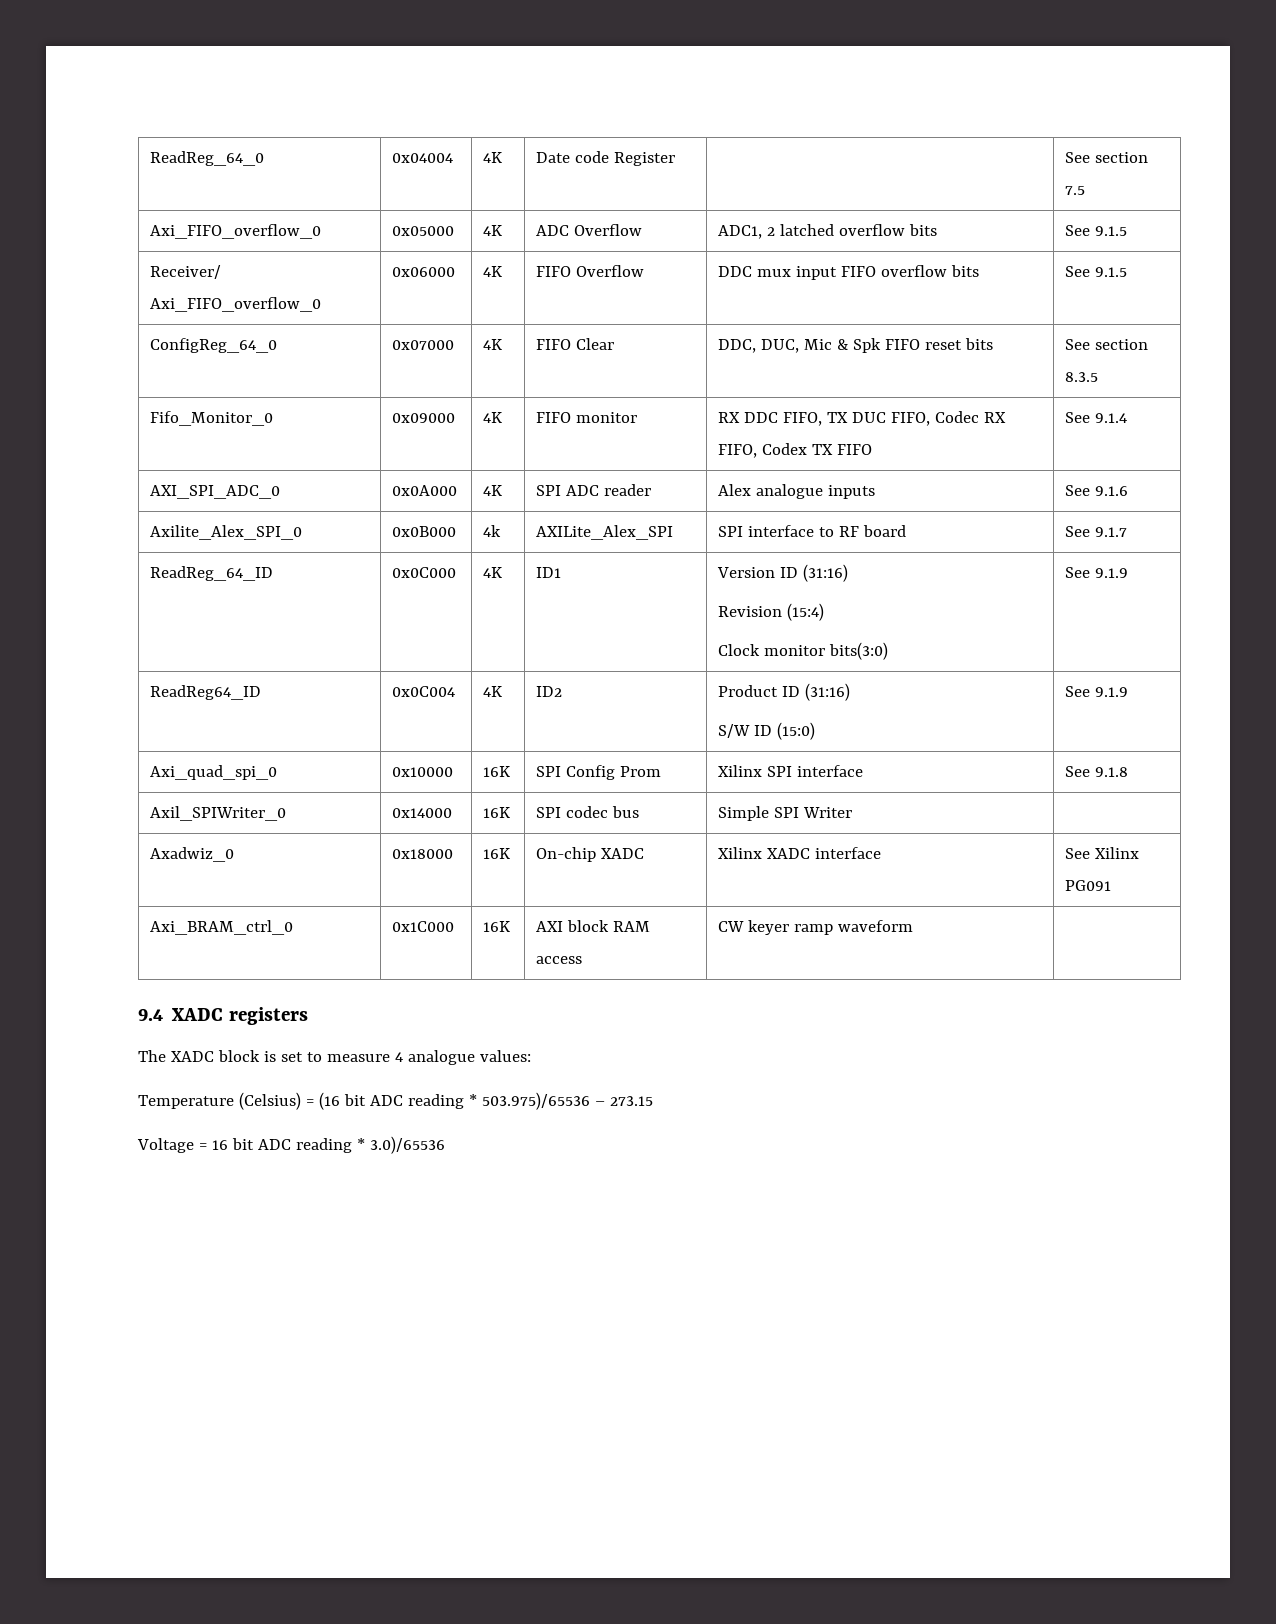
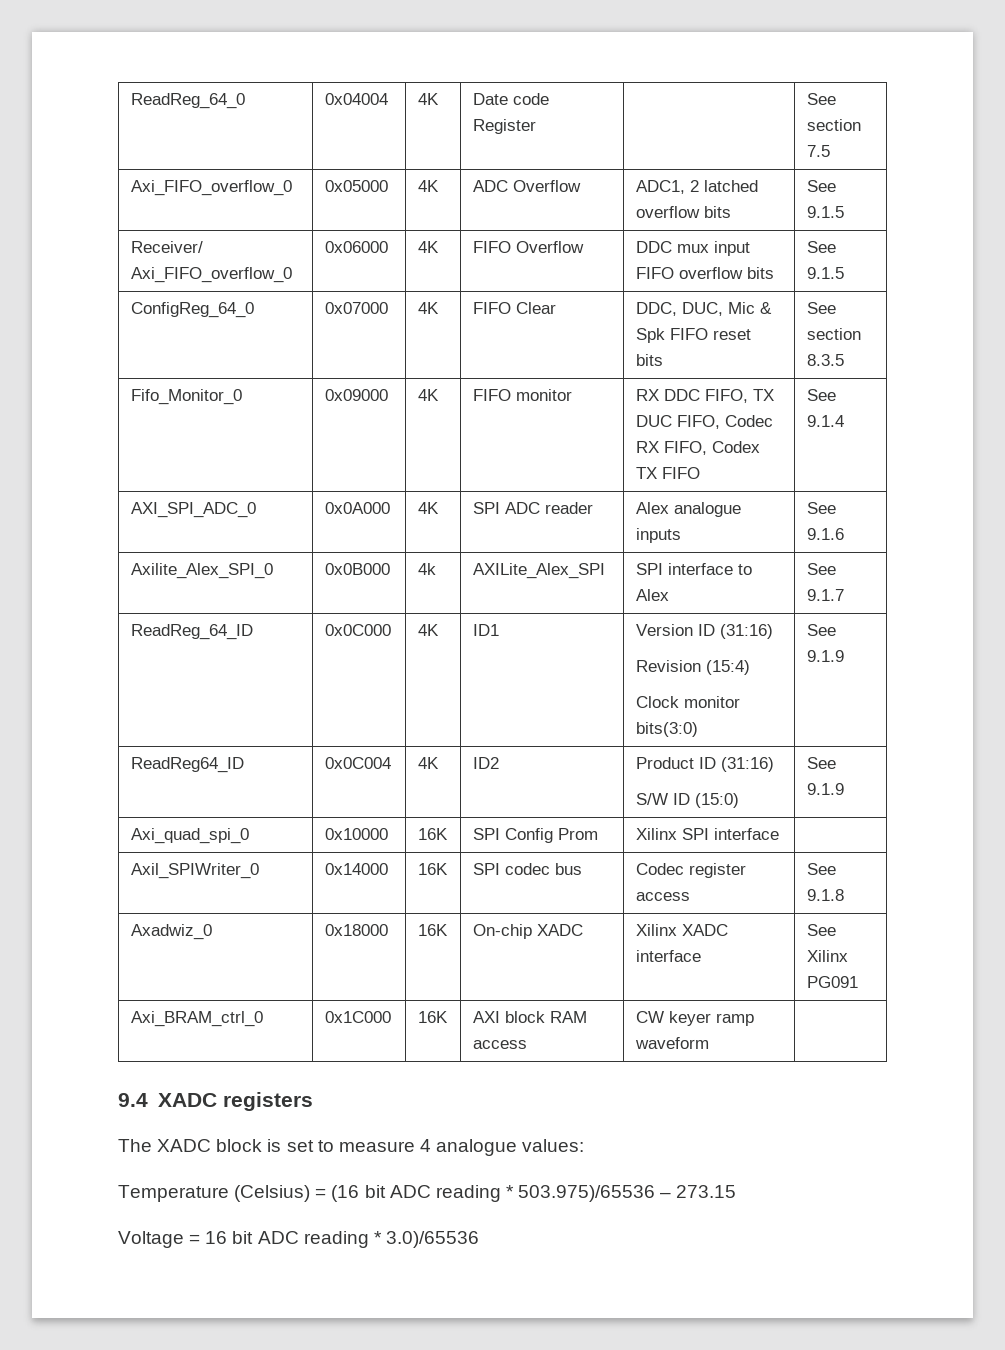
[839,525,907,537] RF board -> [635,589,669,601] Alex
[1065,766,1129,777] See 9.1.8 -> (779, 834) none
[718,806,853,821] Simple SPI Writer | -> [635,863,746,878] [635,892,690,901] [806,863,836,875] [806,889,844,901] Codec register access | See 9.1.8

